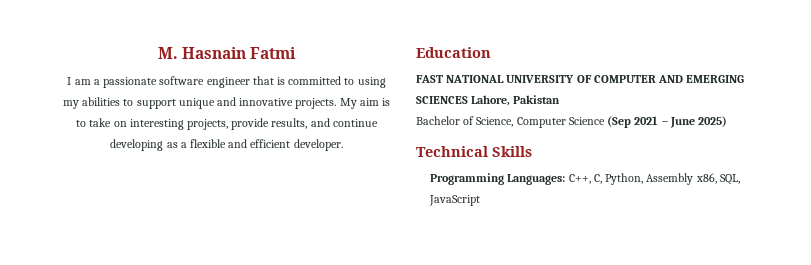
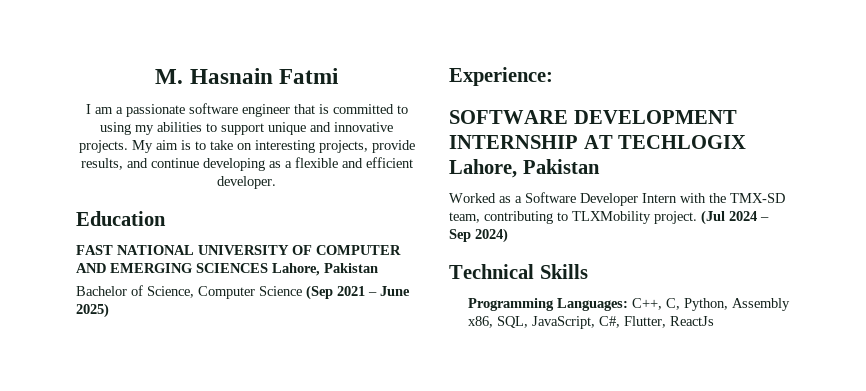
(728, 121) none -> [449,67,553,86] [449,110,737,124] [449,135,747,149] [449,159,600,178] [449,192,785,206] [449,210,769,225] [449,228,508,243] // Experience: // SOFTWARE DEVELOPMENT INTERNSHIP AT TECHLOGIX Lahore, Pakistan // Worked as a Software Developer Intern with the TMX-SD team, contributing to TLXMobility project. (Jul 2024 – Sep 2024)
[429,195,481,206] JavaScript -> [532,316,715,329] JavaScript, C#, Flutter, ReactJs

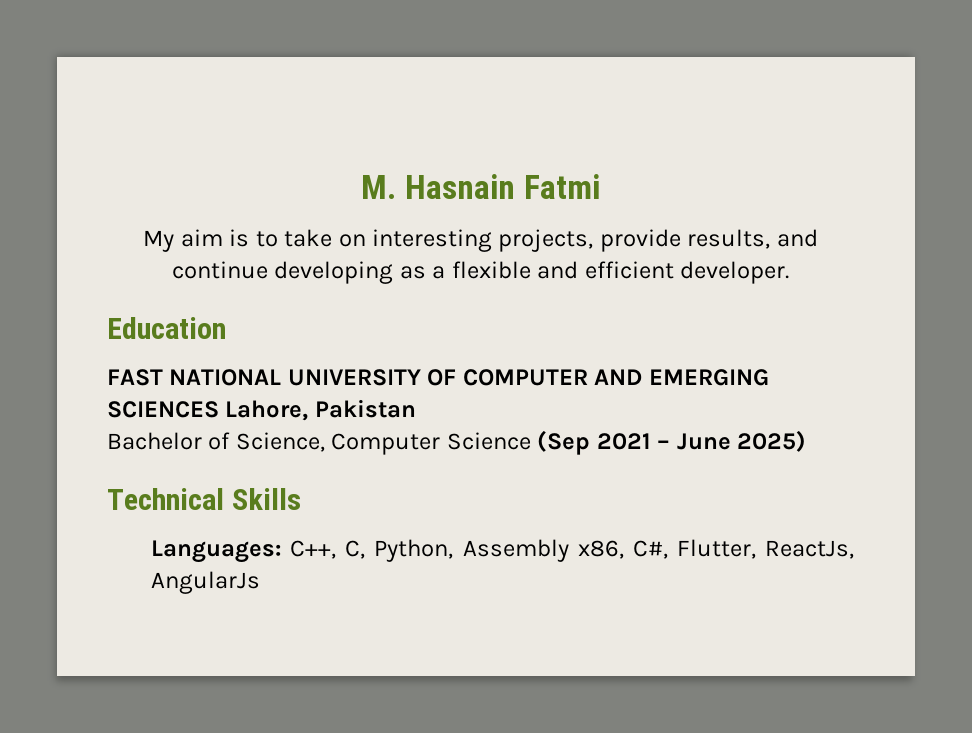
[85,103,408,117] [100,122,393,135] [78,140,128,153] I am a passionate software engineer that is committed to using my abilities to support unique and innovative projects. -> (601, 186) none
[449,67,553,86] [449,110,737,124] [449,135,747,149] [449,159,600,178] [449,192,785,206] [449,210,769,225] [449,228,508,243] // Experience: // SOFTWARE DEVELOPMENT INTERNSHIP AT TECHLOGIX Lahore, Pakistan // Worked as a Software Developer Intern with the TMX-SD team, contributing to TLXMobility project. (Jul 2024 – Sep 2024) -> (807, 441) none
[468,298,555,311] Programming -> (302, 499) none
[497,316,715,329] SQL, JavaScript, C#, Flutter, ReactJs -> [632,539,854,559] [151,571,261,594] C#, Flutter, ReactJs, AngularJs

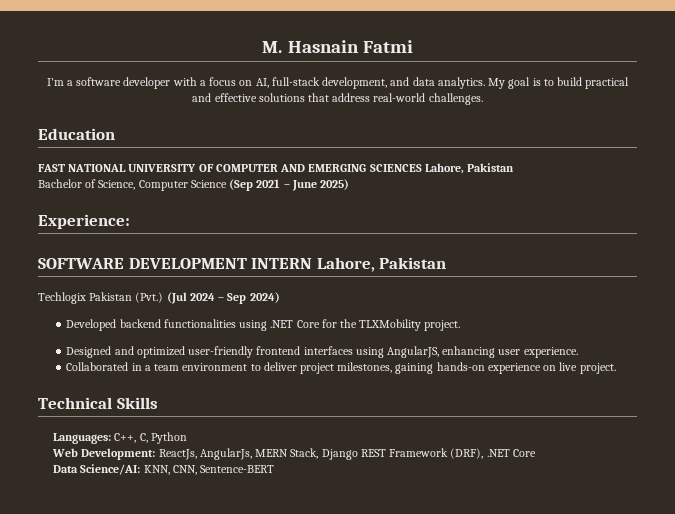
[143,229,818,252] [171,261,790,284] My aim is to take on interesting projects, provide results, and continue developing as a flexible and efficient developer. -> [46,77,630,89] [192,93,483,105] I'm a software developer with a focus on AI, full-stack development, and data analytics. My goal is to build practical and effective solutions that address real-world challenges.
(807, 441) none -> [38,214,130,229] [38,257,447,272] [38,292,280,304] [66,319,461,331] [66,346,578,358] [66,362,616,374] // Experience: // SOFTWARE DEVELOPMENT INTERN Lahore, Pakistan // Techlogix Pakistan (Pvt.) (Jul 2024 – Sep 2024) // Developed backend functionalities using .NET Core for the TLXMobility project. // Designed and optimized user-friendly frontend interfaces using AngularJS, enhancing user experience. // Collaborated in a team environment to deliver project milestones, gaining hands-on experience on live project.
[374,539,854,562] [151,571,261,594] Python, Assembly x86, C#, Flutter, ReactJs, AngularJs -> [150,432,187,444] [52,448,536,460] [53,464,275,475] Python // Web Development: ReactJs, AngularJs, MERN Stack, Django REST Framework (DRF), .NET Core // Data Science/AI: KNN, CNN, Sentence-BERT

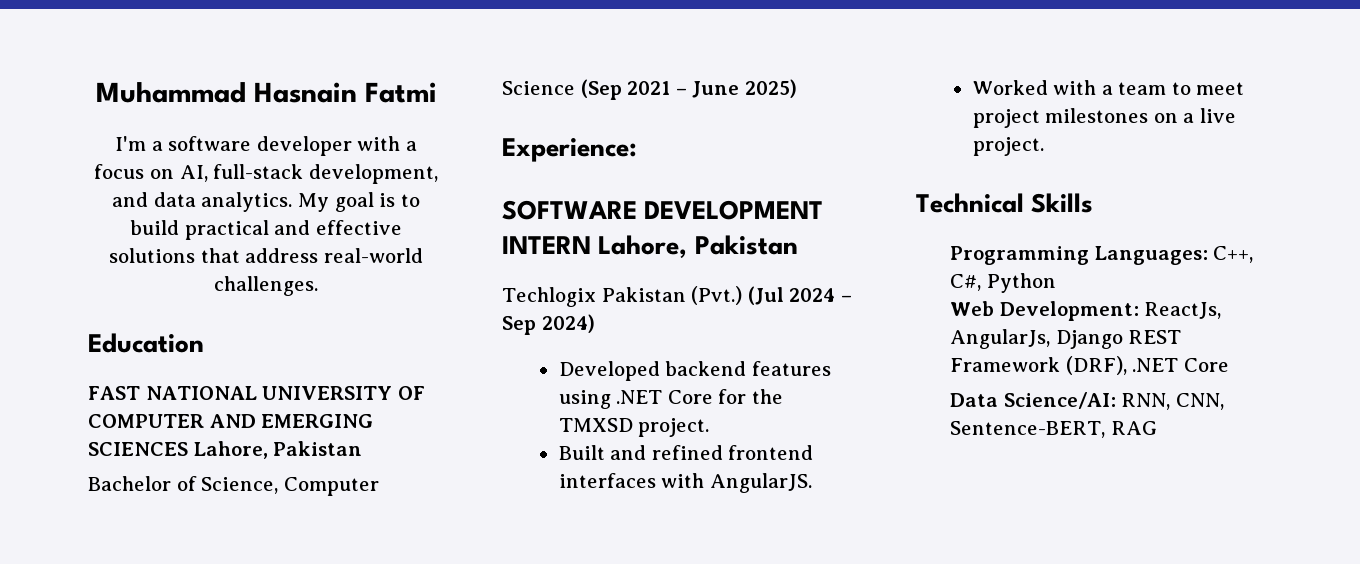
[262,41,283,53] M. -> [95,82,246,103] Muhammad
[163,319,236,328] functionalities -> [751,361,831,376] features
[359,319,461,331] [66,346,578,358] [66,362,557,374] TLXMobility project. // Designed and optimized user-friendly frontend interfaces using AngularJS, enhancing user experience. // Collaborated in a team environment to deliver project milestones, gaining hands-on experience on -> [558,418,710,437] [558,445,814,460] [558,473,812,493] [972,80,1245,95] [972,108,1195,128] TMXSD project. // Built and refined frontend interfaces with AngularJS. // Worked with a team to meet project milestones on a
(158, 403) none -> [950,246,1090,265] Programming
[139,433,148,443] C, -> [950,274,982,291] C#,
[255,448,319,459] MERN Stack, -> (1051, 339) none
[143,465,275,475] KNN, CNN, Sentence-BERT -> [1121,393,1224,410] [950,421,1157,438] RNN, CNN, Sentence-BERT, RAG

